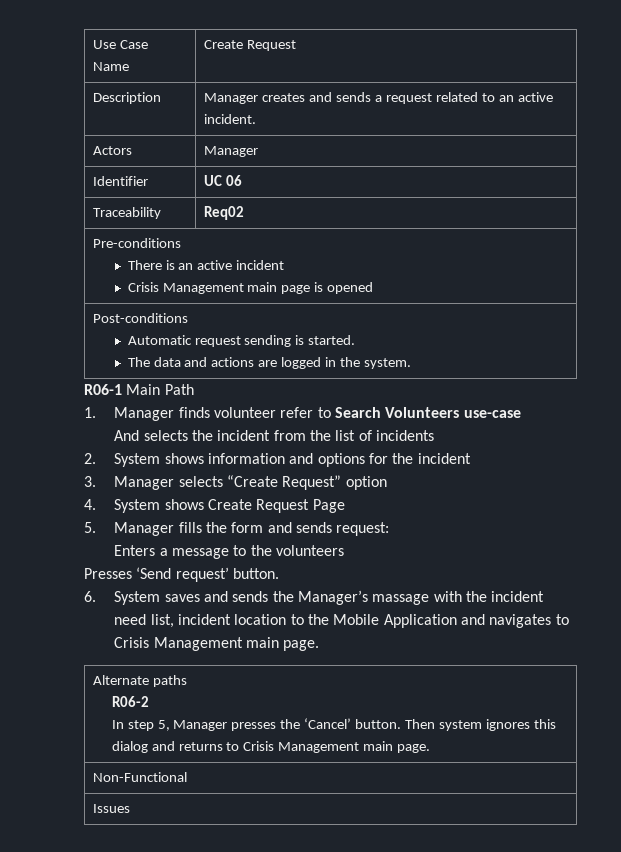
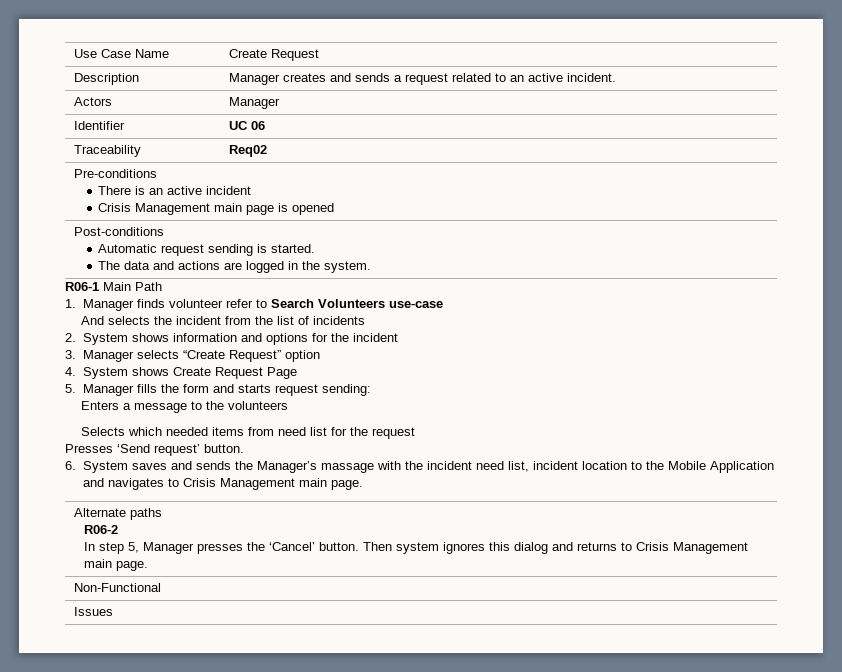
[296,522,390,536] sends request: -> [237,384,371,396] starts request sending:
(345, 550) none -> [81,427,416,439] // Selects which needed items from need list for the request

